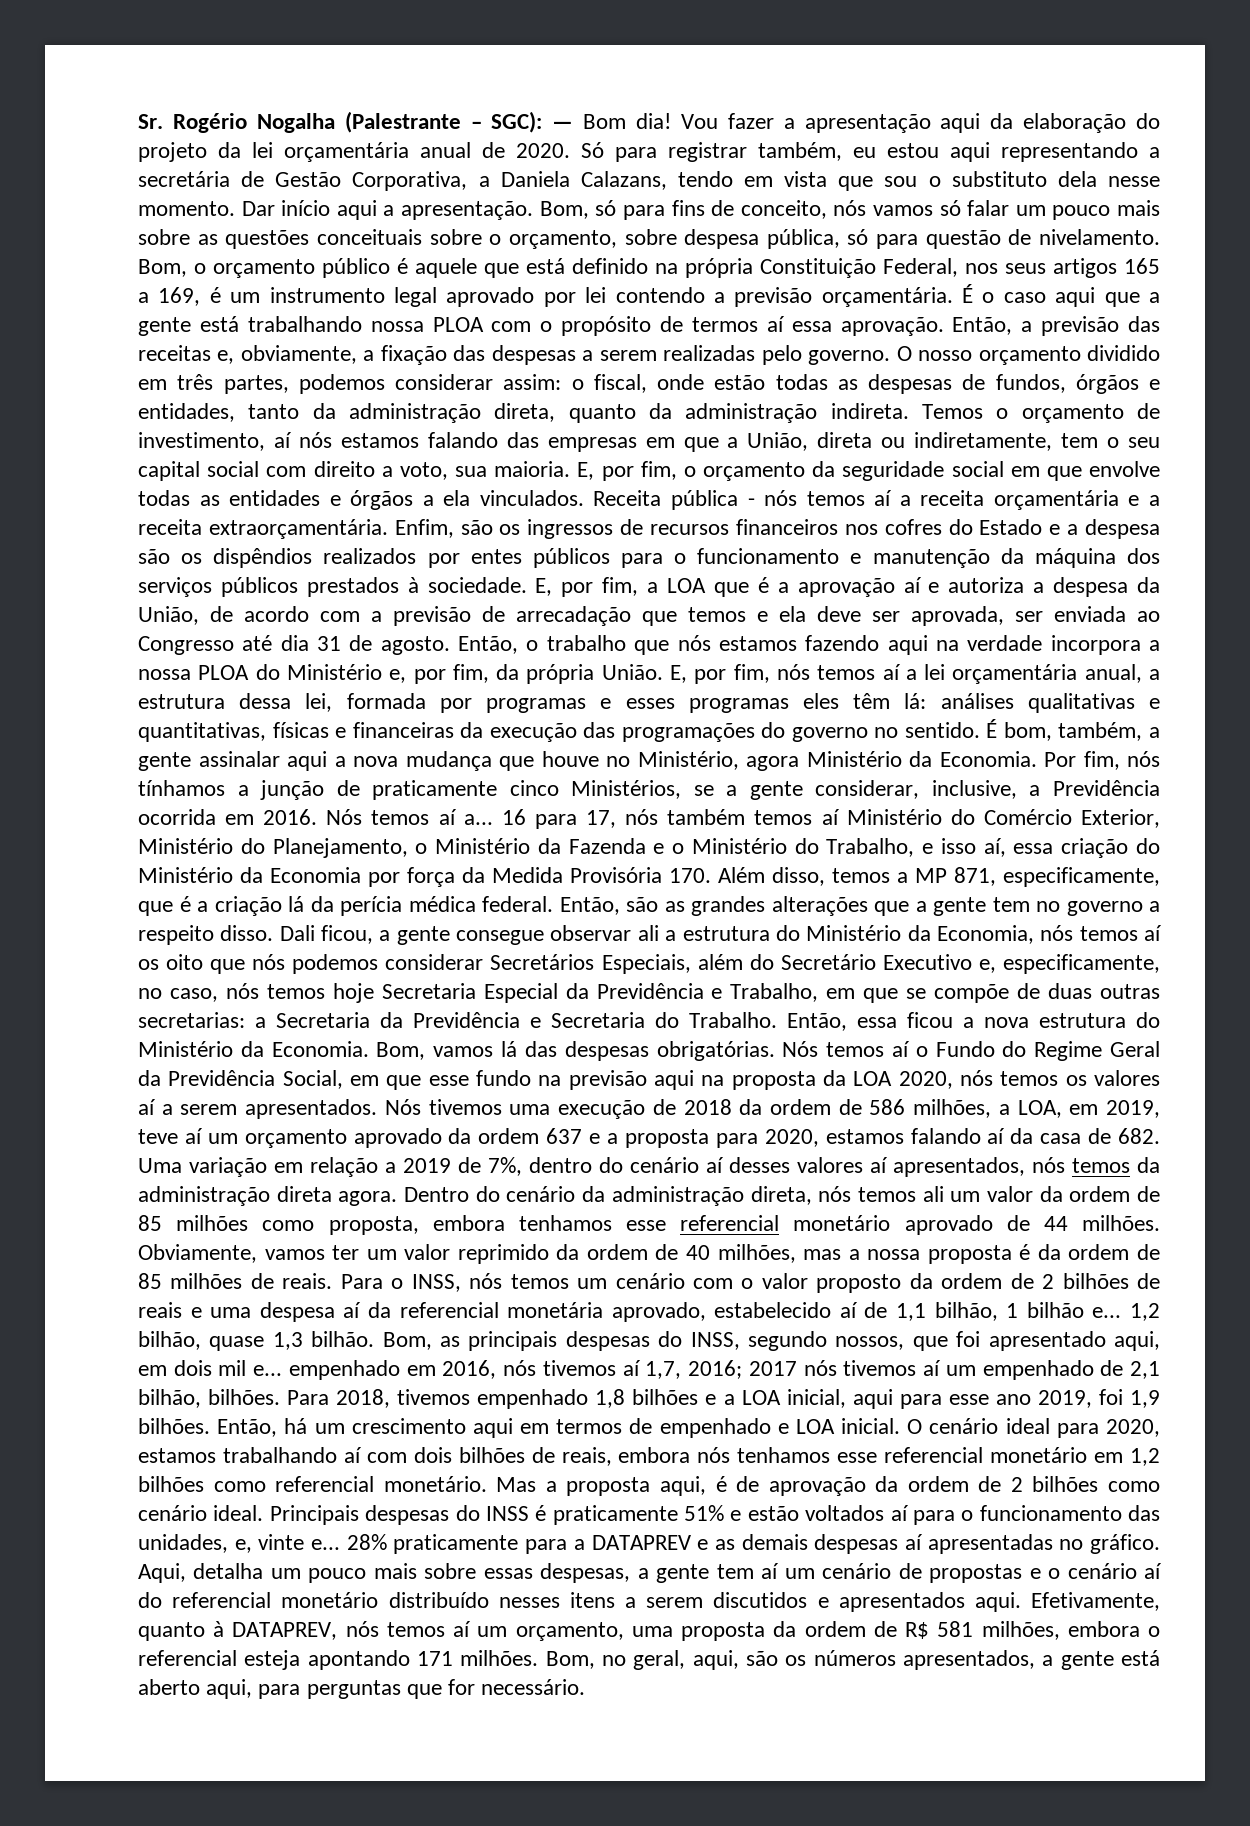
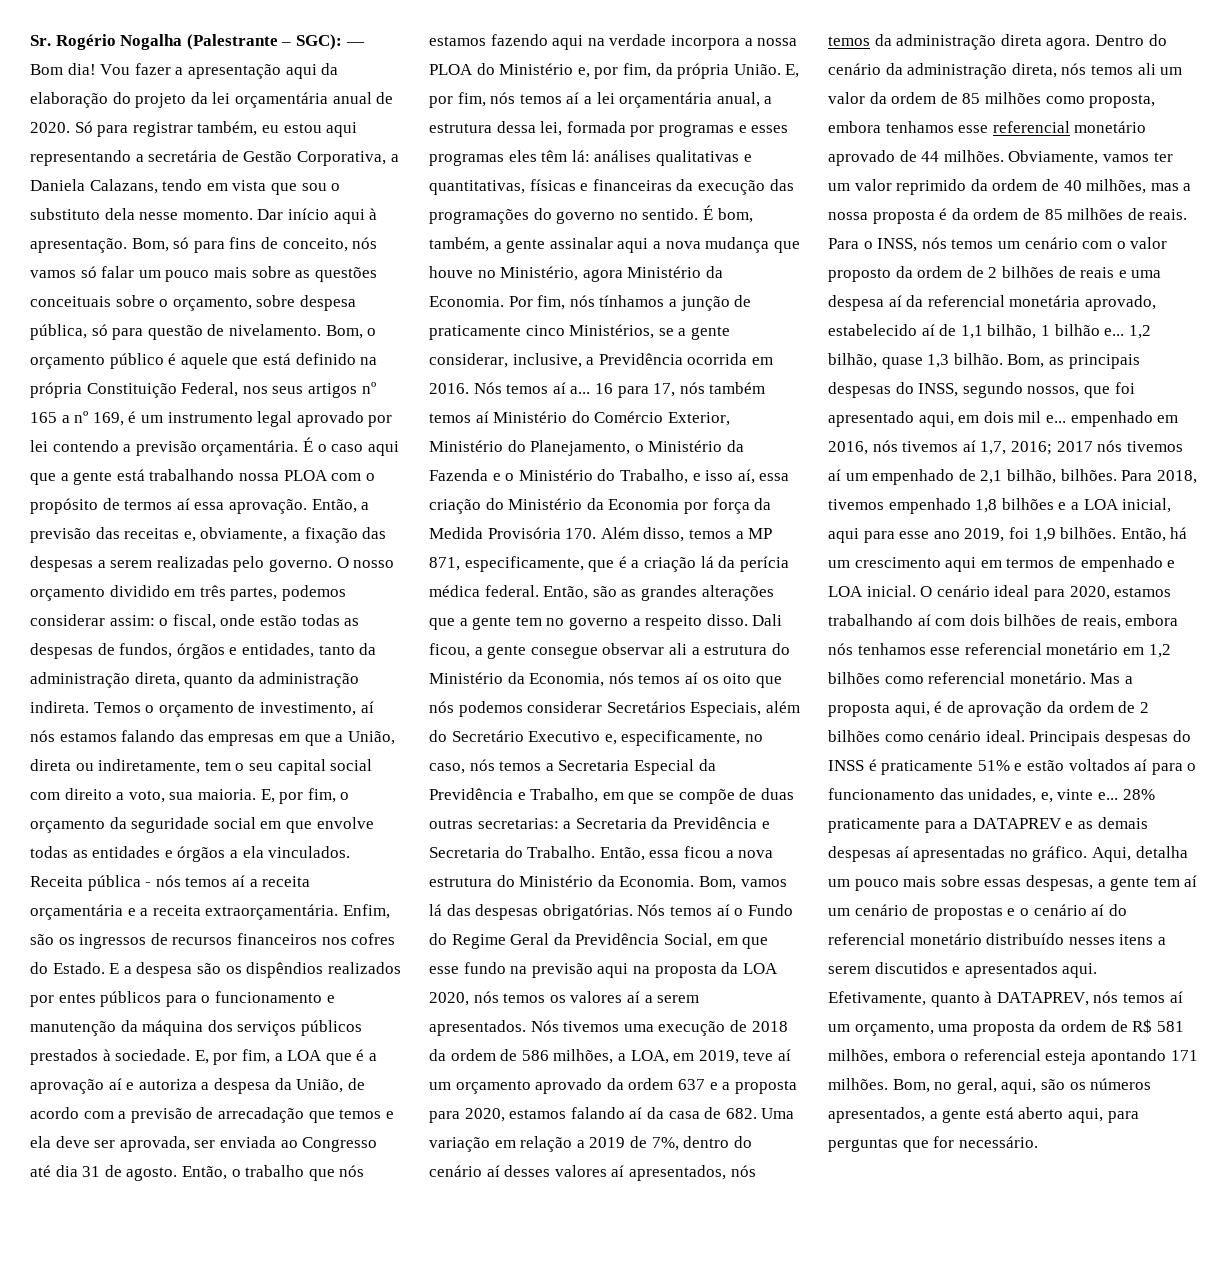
[383,205,395,216] a -> [369,208,378,220] à
(1117, 268) none -> [361,382,376,394] nº
(149, 297) none -> [74,411,89,423] nº
[979,519,1061,535] Estado e -> [52,962,120,974] Estado. E
[332,983,374,1003] hoje -> [545,763,554,771] a

